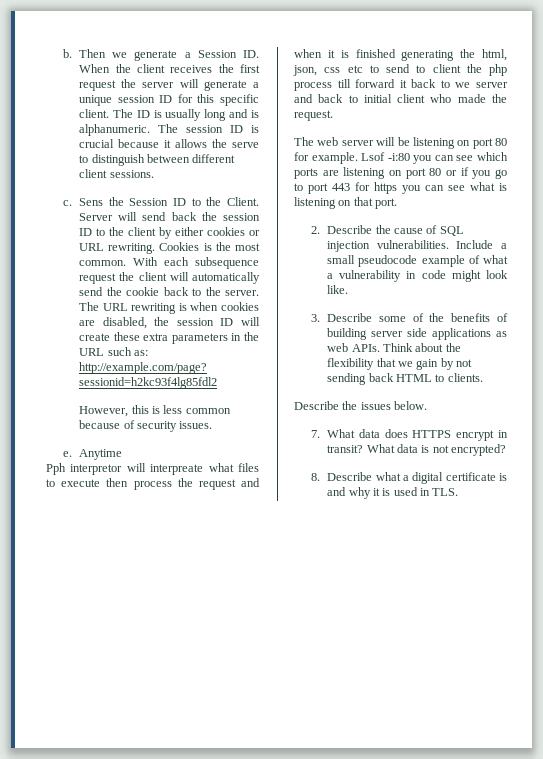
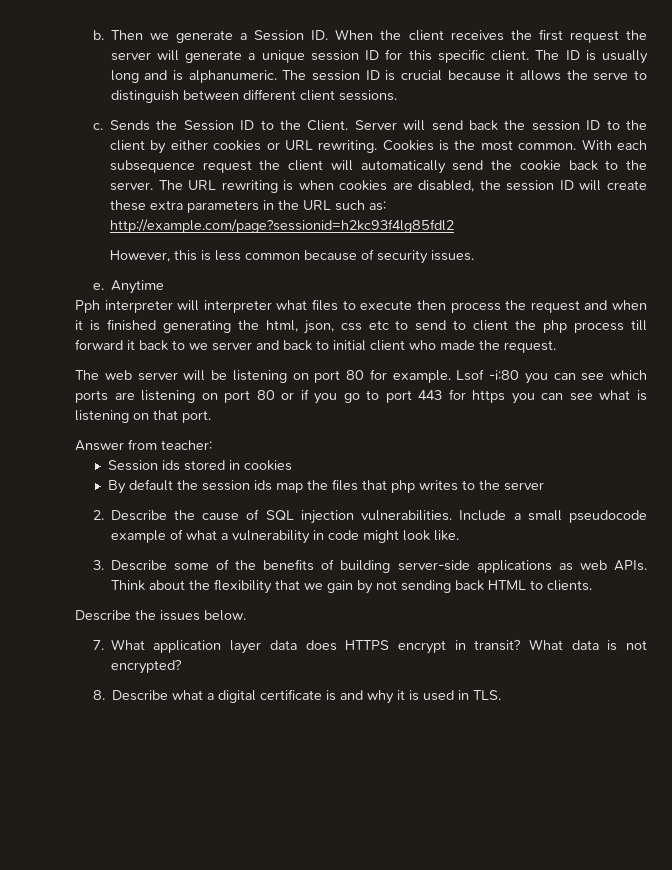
[79,198,104,206] Sens -> [110,120,151,131] Sends
[70,463,204,475] interpretor will interpreate -> [104,300,272,313] interpreter will interpreter
(398, 203) none -> [75,439,212,451] [108,460,293,471] [108,479,545,494] // Answer from teacher: // Session ids stored in cookies // By default the session ids map the files that php writes to the server
[371,328,428,337] server side -> [397,560,470,571] server-side
(356, 433) none -> [153,640,262,654] application layer

